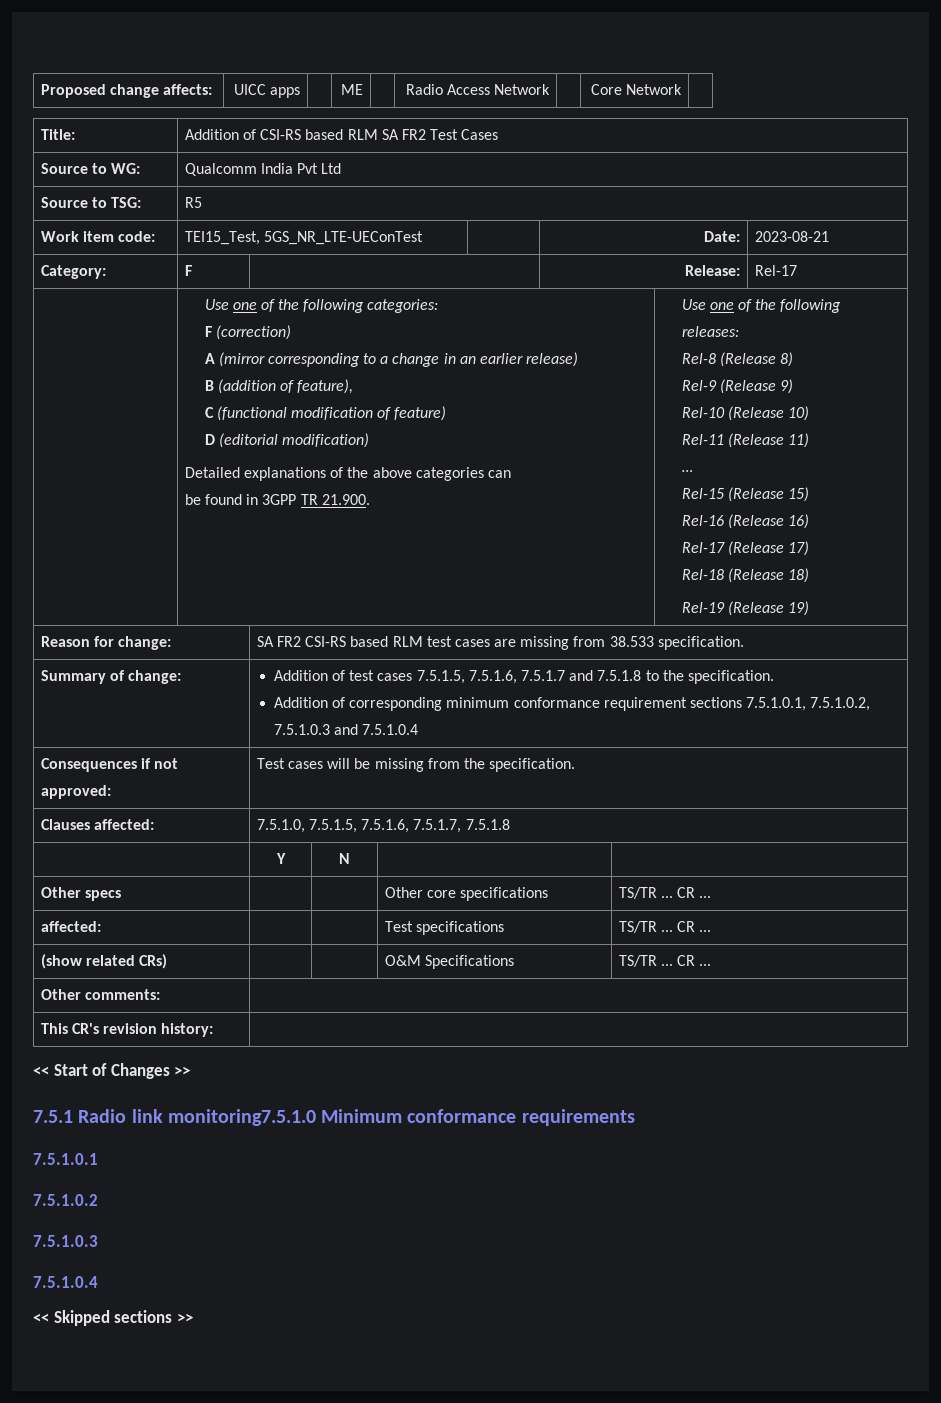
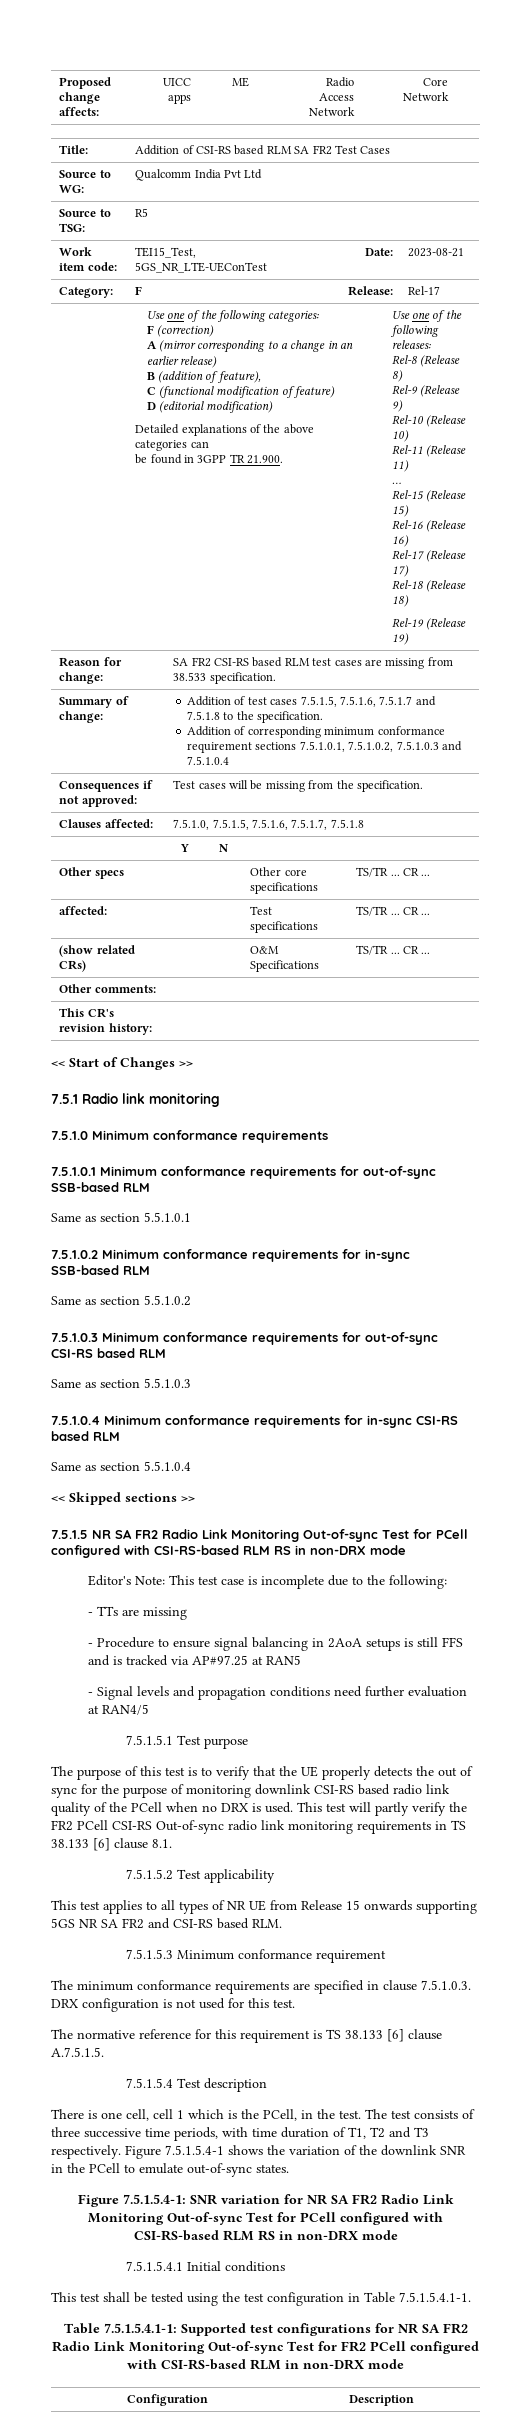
[167,1109,316,1126] monitoring7.5.1.0 -> [149,1093,220,1107] [51,1131,88,1140] monitoring // 7.5.1.0
[33,1194,98,1206] [33,1235,98,1247] [33,1276,98,1288] [33,1310,193,1326] // 7.5.1.0.2 // 7.5.1.0.3 // 7.5.1.0.4 // << Skipped sections >> -> [100,1166,436,1179] [51,1182,150,1192] [51,1212,191,1222] [51,1249,410,1262] [51,1265,150,1275] [51,1295,191,1306] [51,1332,438,1345] [51,1348,166,1358] [51,1378,191,1388] [51,1415,458,1428] [51,1431,120,1441] [51,1461,191,1471] [51,1492,195,1505] [51,1529,468,1542] [51,1545,406,1558] [88,1575,448,1589] [88,1606,188,1620] [88,1637,464,1651] [88,1655,302,1666] [88,1686,468,1700] [88,1704,150,1715] [125,1735,248,1749] [51,1766,473,1780] [51,1784,450,1798] [51,1802,467,1816] [51,1820,466,1834] [51,1838,172,1851] [125,1869,275,1883] [51,1900,477,1914] [51,1918,282,1929] [125,1949,386,1963] [51,1980,471,1994] [51,1998,295,2012] [51,2029,442,2043] [51,2047,104,2057] [125,2078,267,2092] [51,2109,475,2121] [51,2127,429,2141] [51,2145,466,2159] [51,2163,289,2177] [77,2194,454,2207] [88,2212,443,2225] [133,2230,398,2241] [125,2261,285,2272] [51,2292,471,2306] [63,2323,468,2336] [52,2341,479,2354] [127,2359,404,2370] [127,2394,208,2406] [349,2395,414,2406] Minimum conformance requirements for out-of-sync SSB-based RLM // Same as section 5.5.1.0.1 // 7.5.1.0.2 Minimum conformance requirements for in-sync SSB-based RLM // Same as section 5.5.1.0.2 // 7.5.1.0.3 Minimum conformance requirements for out-of-sync CSI-RS based RLM // Same as section 5.5.1.0.3 // 7.5.1.0.4 Minimum conformance requirements for in-sync CSI-RS based RLM // Same as section 5.5.1.0.4 // << Skipped sections >> // 7.5.1.5 NR SA FR2 Radio Link Monitoring Out-of-sync Test for PCell configured with CSI-RS-based RLM RS in non-DRX mode // Editor's Note: This test case is incomplete due to the following: // - TTs are missing // - Procedure to ensure signal balancing in 2AoA setups is still FFS and is tracked via AP#97.25 at RAN5 // - Signal levels and propagation conditions need further evaluation at RAN4/5 // 7.5.1.5.1 Test purpose // The purpose of this test is to verify that the UE properly detects the out of sync for the purpose of monitoring downlink CSI-RS based radio link quality of the PCell when no DRX is used. This test will partly verify the FR2 PCell CSI-RS Out-of-sync radio link monitoring requirements in TS 38.133 [6] clause 8.1. // 7.5.1.5.2 Test applicability // This test applies to all types of NR UE from Release 15 onwards supporting 5GS NR SA FR2 and CSI-RS based RLM. // 7.5.1.5.3 Minimum conformance requirement // The minimum conformance requirements are specified in clause 7.5.1.0.3. DRX configuration is not used for this test. // The normative reference for this requirement is TS 38.133 [6] clause A.7.5.1.5. // 7.5.1.5.4 Test description // There is one cell, cell 1 which is the PCell, in the test. The test consists of three successive time periods, with time duration of T1, T2 and T3 respectively. Figure 7.5.1.5.4-1 shows the variation of the downlink SNR in the PCell to emulate out-of-sync states. // Figure 7.5.1.5.4-1: SNR variation for NR SA FR2 Radio Link Monitoring Out-of-sync Test for PCell configured with CSI-RS-based RLM RS in non-DRX mode // 7.5.1.5.4.1 Initial conditions // This test shall be tested using the test configuration in Table 7.5.1.5.4.1-1. // Table 7.5.1.5.4.1-1: Supported test configurations for NR SA FR2 Radio Link Monitoring Out-of-sync Test for FR2 PCell configured with CSI-RS-based RLM in non-DRX mode // Configuration | Description

